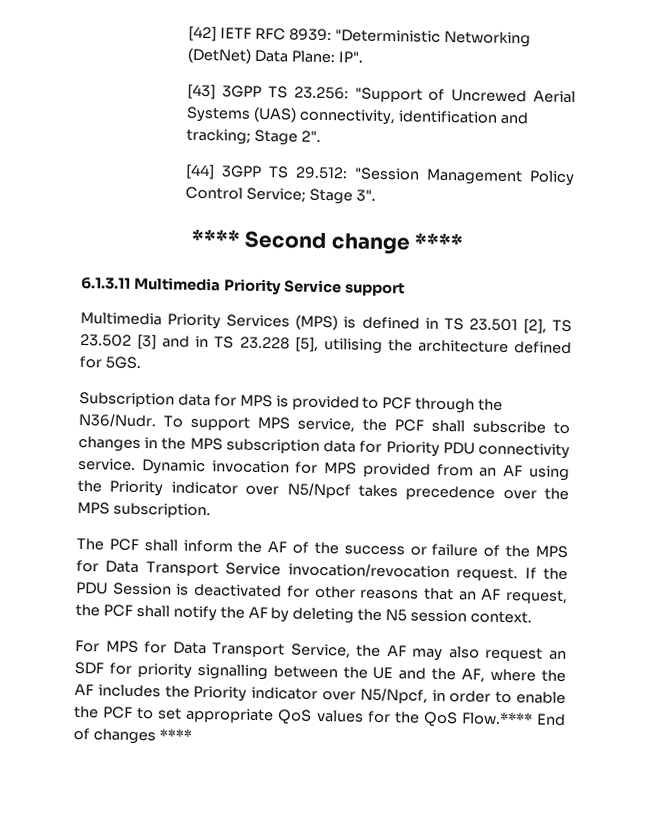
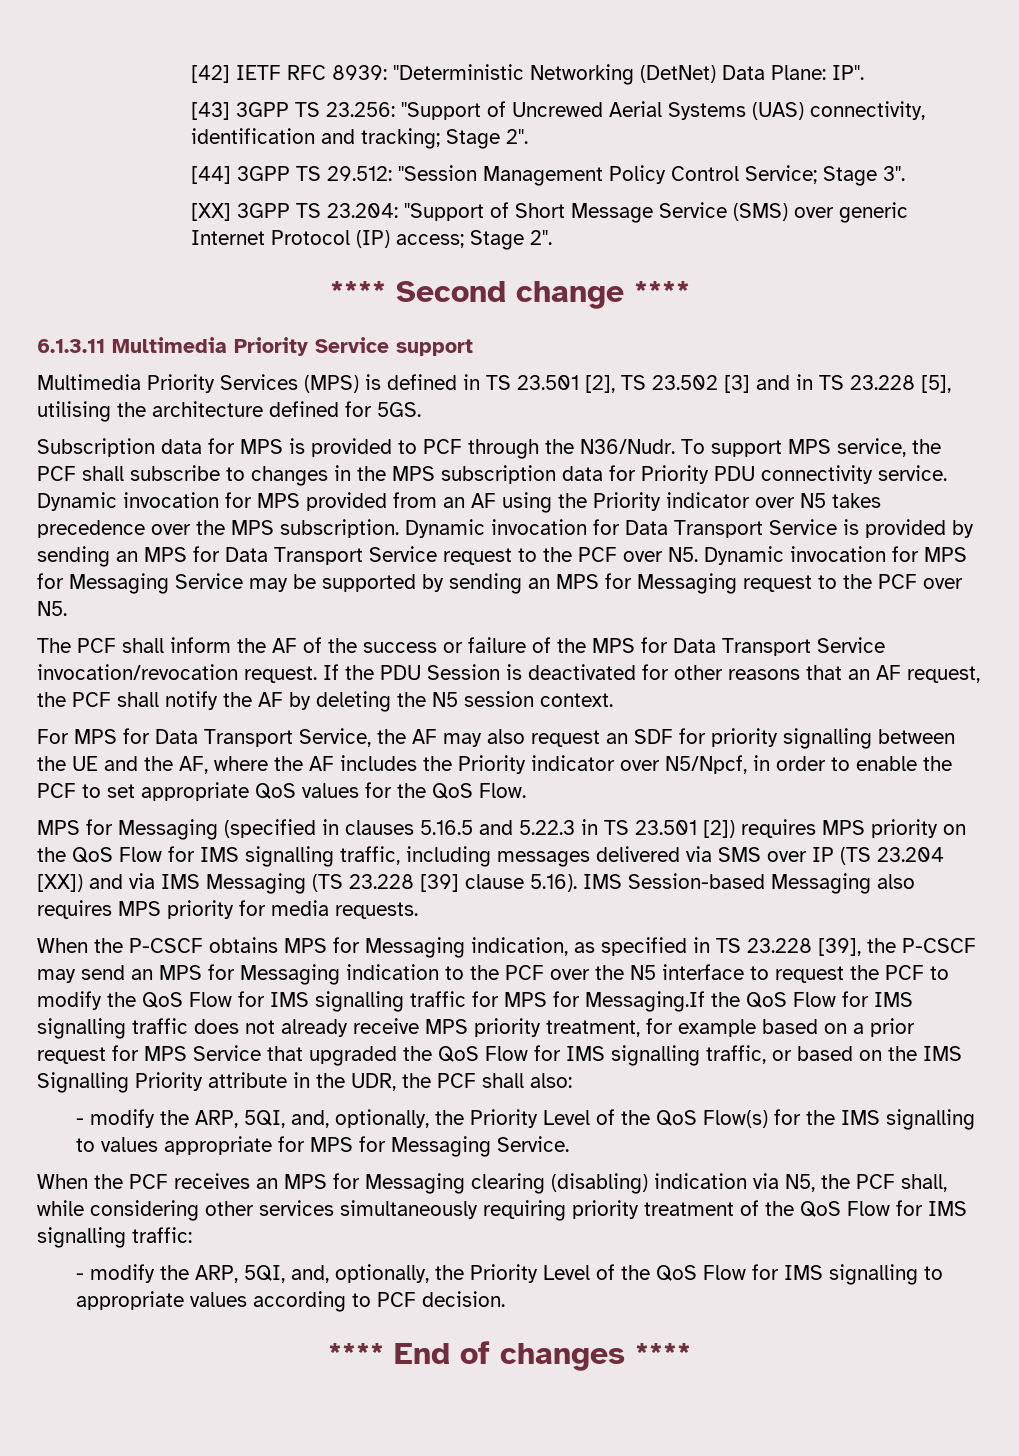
(377, 195) none -> [191,202,909,223] [191,230,553,250] // [XX] 3GPP TS 23.204: "Support of Short Message Service (SMS) over generic Internet Protocol (IP) access; Stage 2".
[286,482,351,499] N5/Npcf -> [800,493,826,508] N5
(211, 510) none -> [405,519,974,538] [37,546,967,567] [37,573,963,594] [37,601,67,616] Dynamic invocation for Data Transport Service is provided by sending an MPS for Data Transport Service request to the PCF over N5. Dynamic invocation for MPS for Messaging Service may be supported by sending an MPS for Messaging request to the PCF over N5.
[460,711,533,726] Flow.**** -> [479,783,526,798] [37,819,966,840] [37,846,944,867] [37,873,915,894] [37,900,418,919] [37,937,976,958] [37,964,949,985] [37,991,913,1012] [37,1018,915,1039] [37,1045,962,1066] [37,1072,572,1093] [75,1109,975,1130] [75,1136,569,1157] [37,1173,947,1194] [37,1200,967,1221] [37,1227,192,1248] [75,1264,943,1285] [75,1291,505,1312] [328,1343,384,1364] Flow. // MPS for Messaging (specified in clauses 5.16.5 and 5.22.3 in TS 23.501 [2]) requires MPS priority on the QoS Flow for IMS signalling traffic, including messages delivered via SMS over IP (TS 23.204 [XX]) and via IMS Messaging (TS 23.228 [39] clause 5.16). IMS Session-based Messaging also requires MPS priority for media requests. // When the P-CSCF obtains MPS for Messaging indication, as specified in TS 23.228 [39], the P-CSCF may send an MPS for Messaging indication to the PCF over the N5 interface to request the PCF to modify the QoS Flow for IMS signalling traffic for MPS for Messaging.If the QoS Flow for IMS signalling traffic does not already receive MPS priority treatment, for example based on a prior request for MPS Service that upgraded the QoS Flow for IMS signalling traffic, or based on the IMS Signalling Priority attribute in the UDR, the PCF shall also: // - modify the ARP, 5QI, and, optionally, the Priority Level of the QoS Flow(s) for the IMS signalling to values appropriate for MPS for Messaging Service. // When the PCF receives an MPS for Messaging clearing (disabling) indication via N5, the PCF shall, while considering other services simultaneously requiring priority treatment of the QoS Flow for IMS signalling traffic: // - modify the ARP, 5QI, and, optionally, the Priority Level of the QoS Flow for IMS signalling to appropriate values according to PCF decision. // ****

